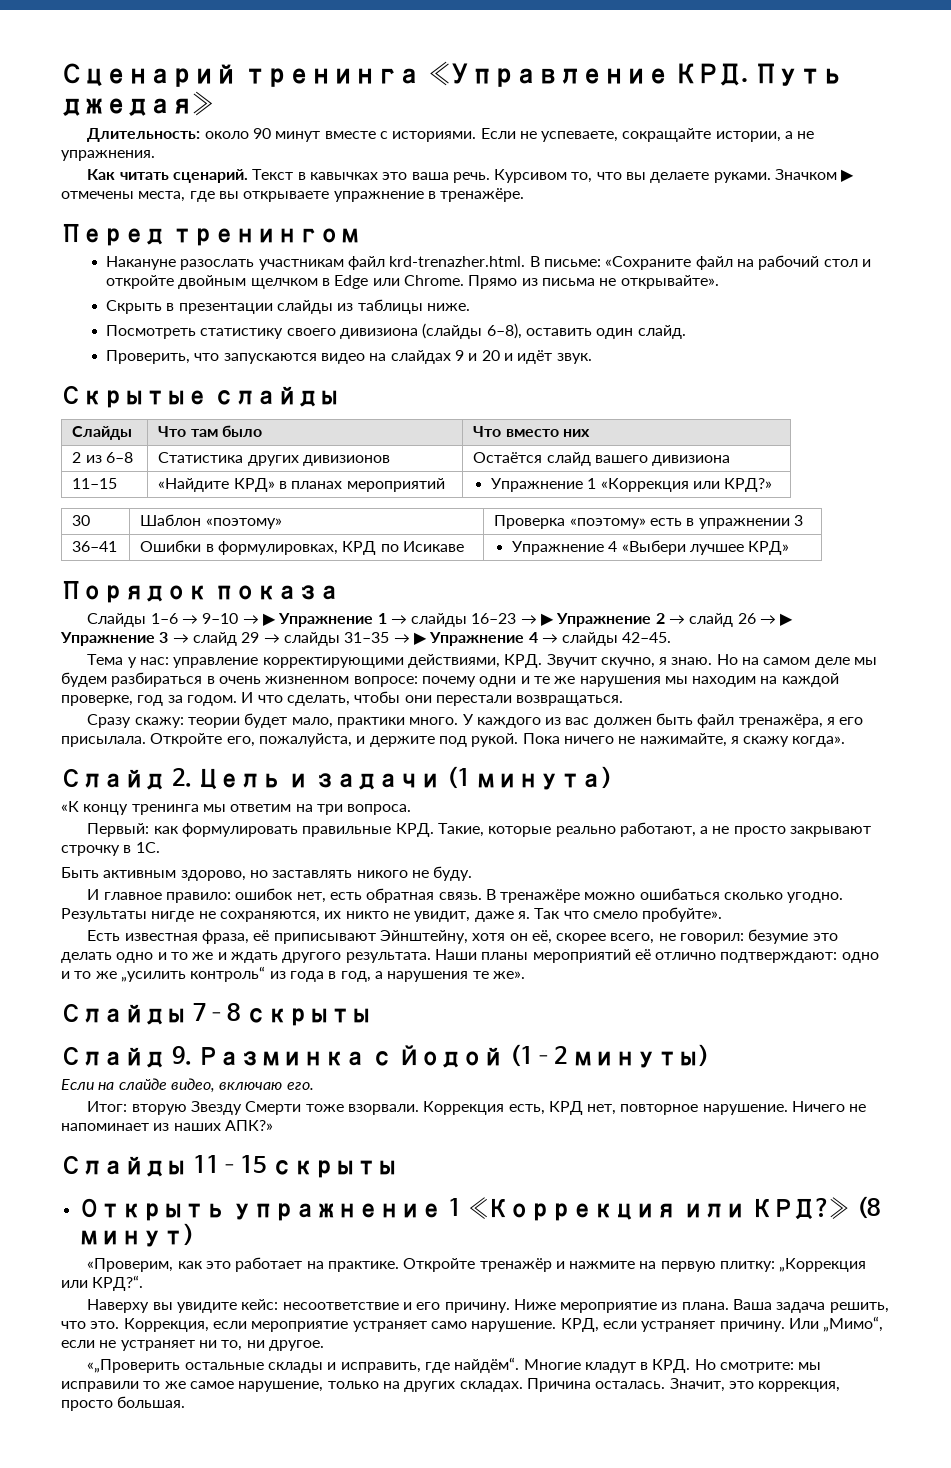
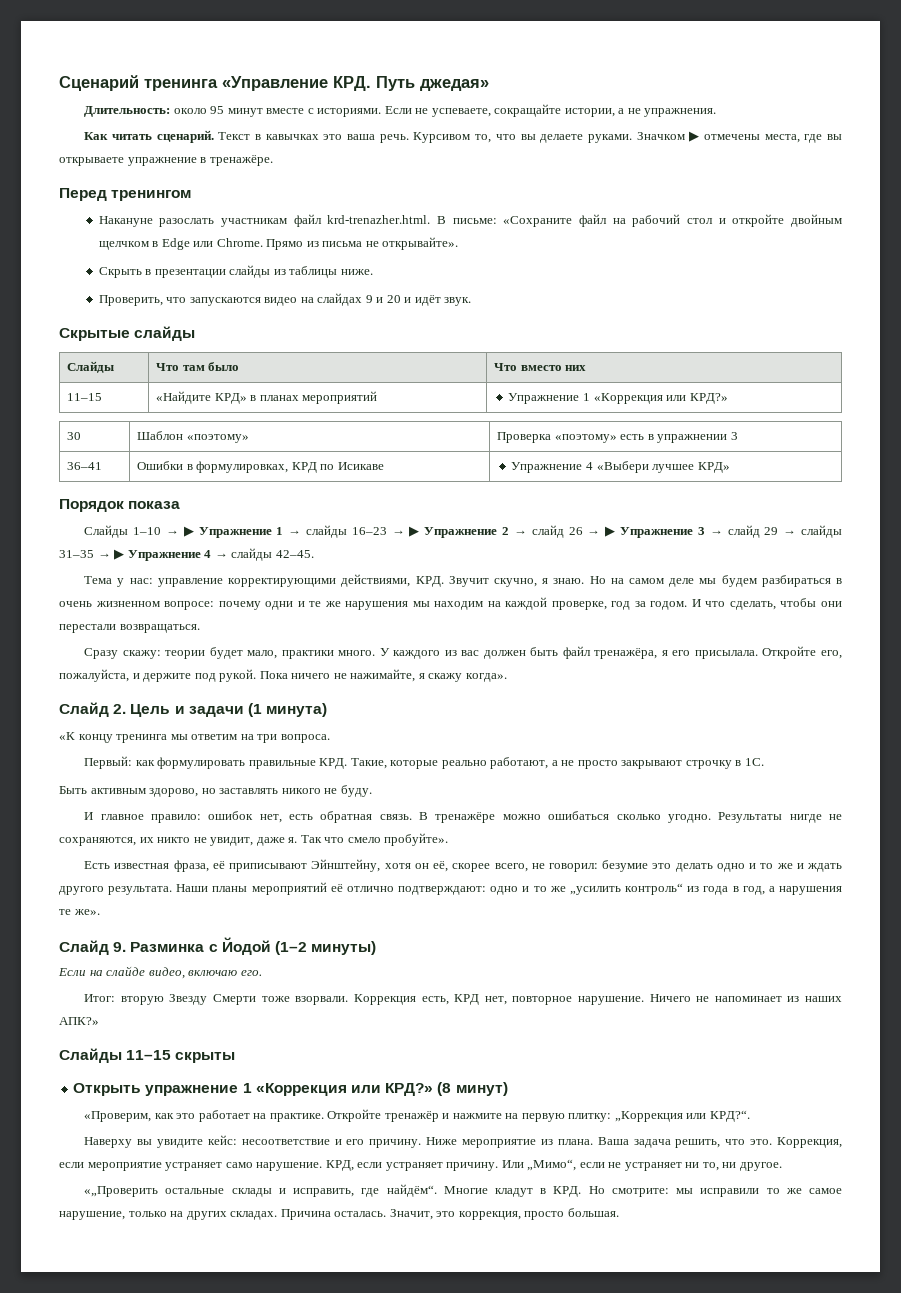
[252,128,271,139] 90 -> [210,106,225,114] 95
[106,323,686,339] // Посмотреть статистику своего дивизиона (слайды 6–8), оставить один слайд. -> (373, 272) none
[72,452,133,463] [158,452,390,466] [473,452,731,466] // 2 из 6–8 | Статистика других дивизионов | Остаётся слайд вашего дивизиона -> (587, 368) none
[150,613,239,624] 1–6 → 9–10 -> [133,527,162,535] 1–10
[61,1003,373,1026] // Слайды 7–8 скрыты -> (100, 912) none

